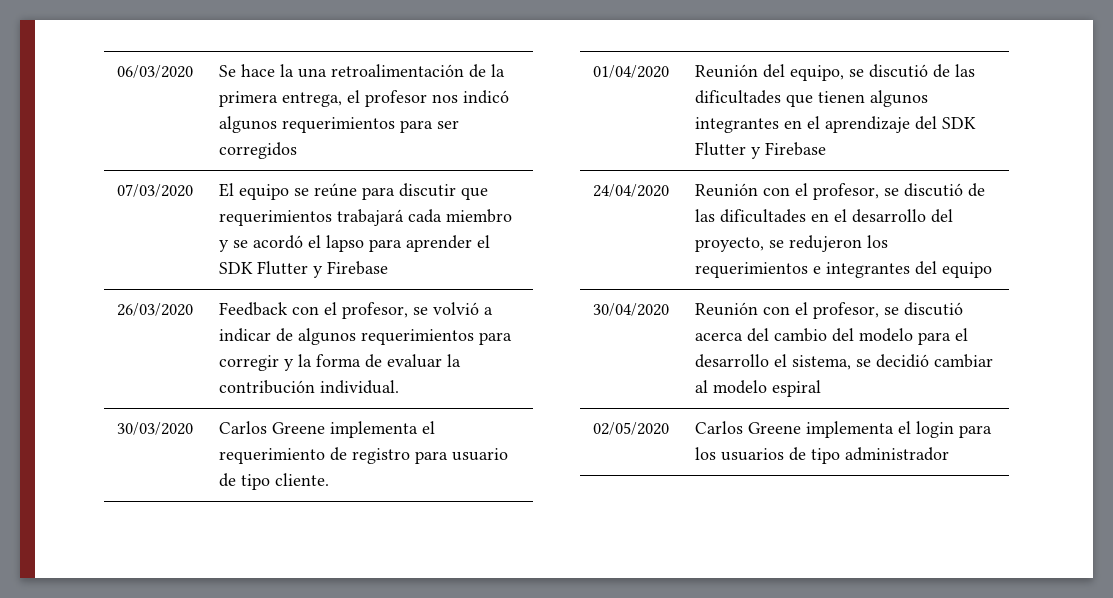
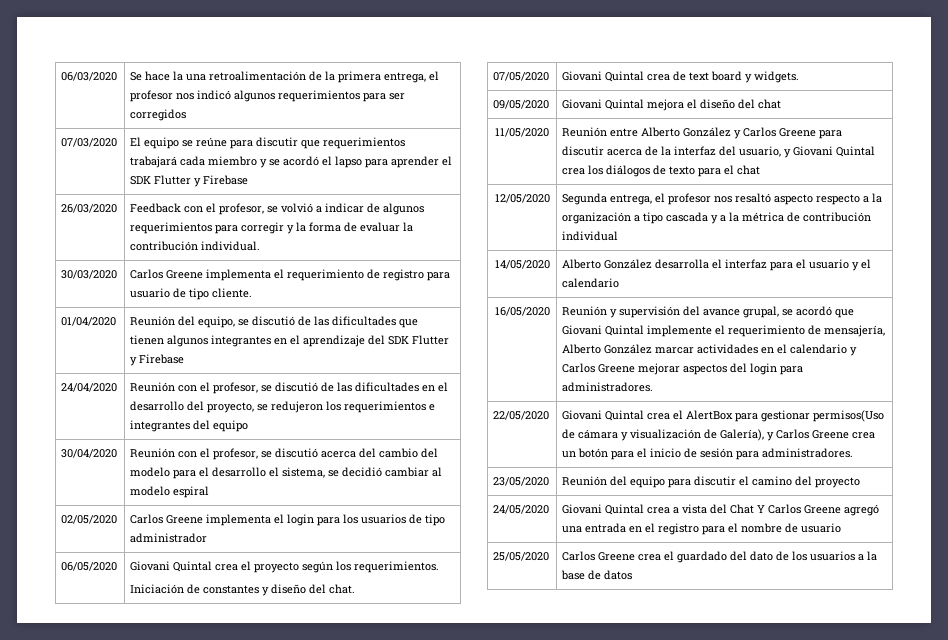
(949, 454) none -> [61,562,118,571] [130,561,440,573] [130,584,356,596] [493,72,550,81] [562,71,800,83] [493,100,550,109] [562,99,782,111] [495,128,549,137] [562,127,843,139] [562,146,876,158] [562,165,761,177] [494,194,550,203] [562,193,883,205] [562,212,872,224] [562,231,619,241] [494,260,550,269] [562,259,872,271] [562,278,620,288] [494,307,550,316] [562,306,855,318] [562,325,886,337] [562,344,858,356] [562,363,804,375] [562,382,654,392] [493,411,550,420] [562,410,885,422] [562,429,876,441] [562,448,854,460] [493,477,550,486] [562,476,861,488] [493,505,550,514] [562,504,880,516] [562,523,842,535] [493,552,550,561] [562,551,878,563] [561,570,633,580] // 06/05/2020 | Giovani Quintal crea el proyecto según los requerimientos. // Iniciación de constantes y diseño del chat. // 07/05/2020 | Giovani Quintal crea de text board y widgets. // 09/05/2020 | Giovani Quintal mejora el diseño del chat // 11/05/2020 | Reunión entre Alberto González y Carlos Greene para discutir acerca de la interfaz del usuario, y Giovani Quintal crea los diálogos de texto para el chat // 12/05/2020 | Segunda entrega, el profesor nos resaltó aspecto respecto a la organización a tipo cascada y a la métrica de contribución individual // 14/05/2020 | Alberto González desarrolla el interfaz para el usuario y el calendario // 16/05/2020 | Reunión y supervisión del avance grupal, se acordó que Giovani Quintal implemente el requerimiento de mensajería, Alberto González marcar actividades en el calendario y Carlos Greene mejorar aspectos del login para administradores. // 22/05/2020 | Giovani Quintal crea el AlertBox para gestionar permisos(Uso de cámara y visualización de Galería), y Carlos Greene crea un botón para el inicio de sesión para administradores. // 23/05/2020 | Reunión del equipo para discutir el camino del proyecto // 24/05/2020 | Giovani Quintal crea a vista del Chat Y Carlos Greene agregó una entrada en el registro para el nombre de usuario // 25/05/2020 | Carlos Greene crea el guardado del dato de los usuarios a la base de datos

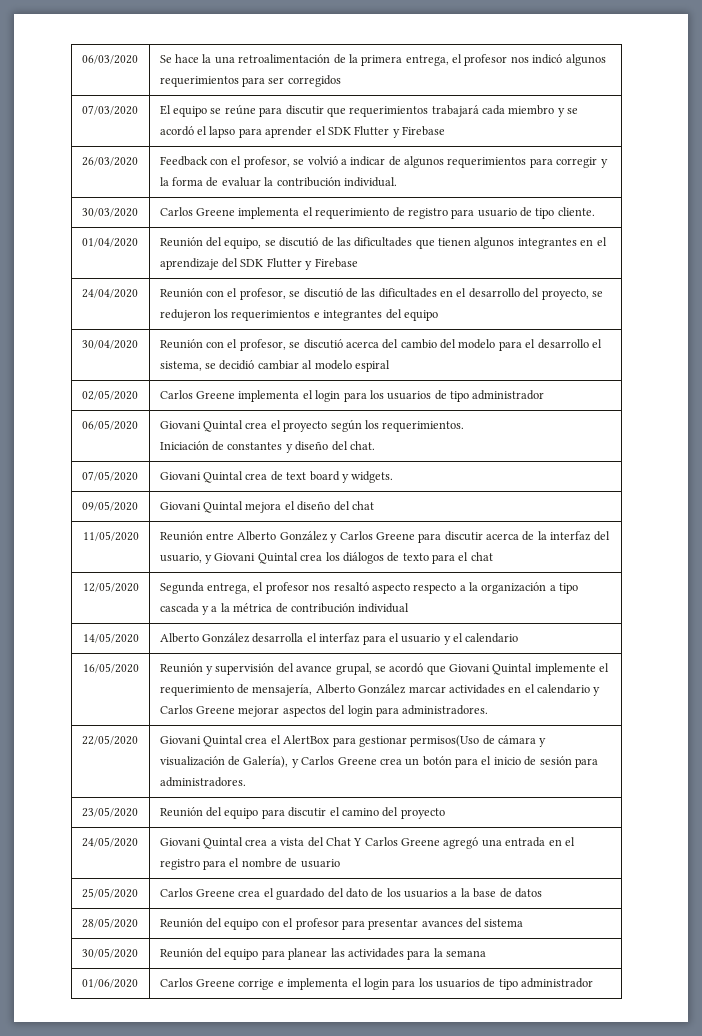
(633, 575) none -> [81,918,138,928] [159,918,524,930] [81,948,138,958] [159,948,487,960] [81,979,138,988] [159,978,594,990] // 28/05/2020 | Reunión del equipo con el profesor para presentar avances del sistema // 30/05/2020 | Reunión del equipo para planear las actividades para la semana // 01/06/2020 | Carlos Greene corrige e implementa el login para los usuarios de tipo administrador

